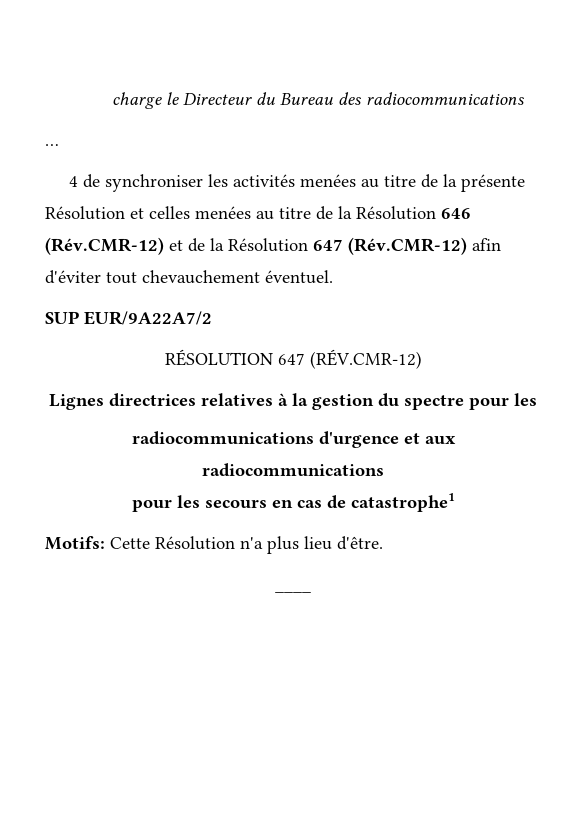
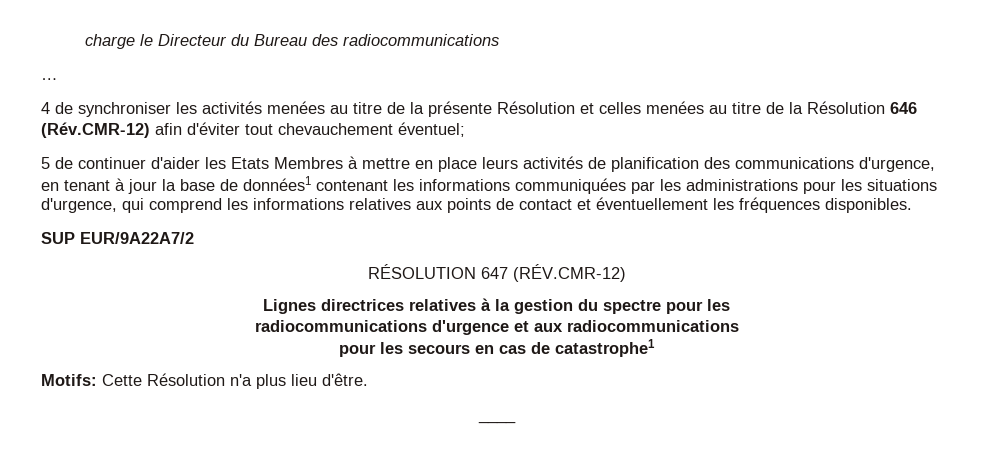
[169,237,501,255] [45,270,333,284] et de la Résolution 647 (Rév.CMR-12) afin d'éviter tout chevauchement éventuel. -> [155,122,465,137] [41,156,935,172] [41,176,937,194] [41,197,912,213] afin d'éviter tout chevauchement éventuel; // 5 de continuer d'aider les Etats Membres à mettre en place leurs activités de planification des communications d'urgence, en tenant à jour la base de données1 contenant les informations communiquées par les administrations pour les situations d'urgence, qui comprend les informations relatives aux points de contact et éventuellement les fréquences disponibles.

